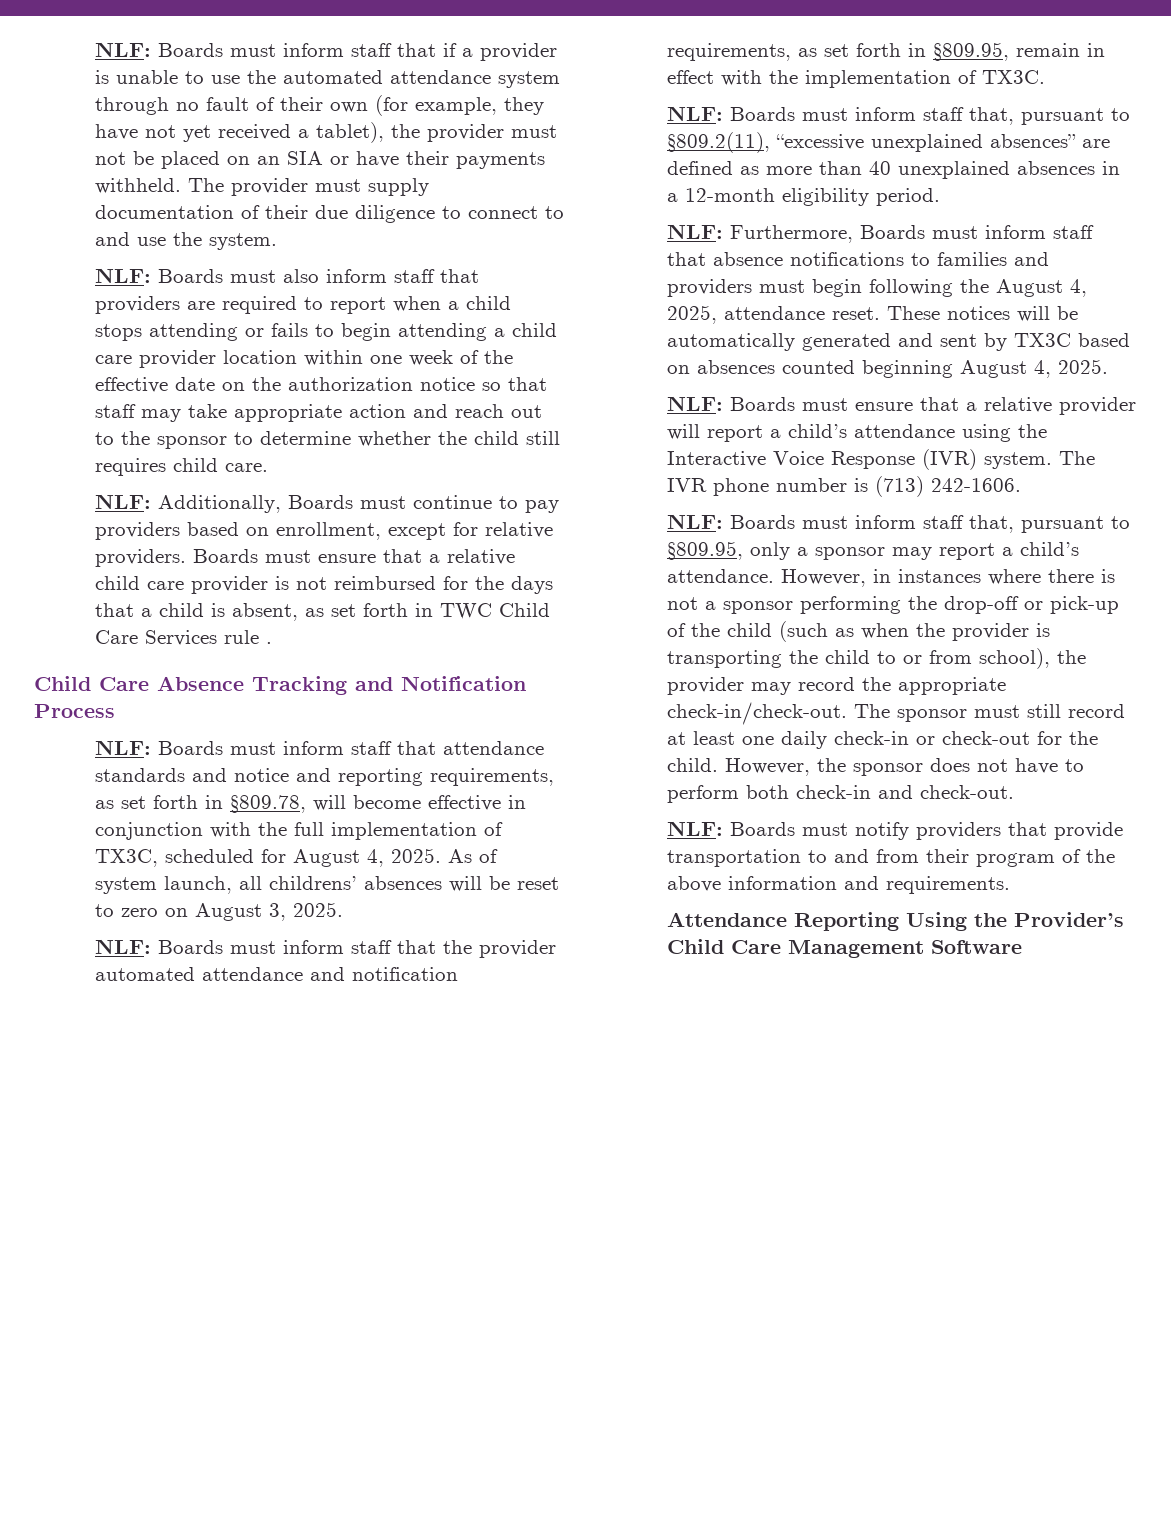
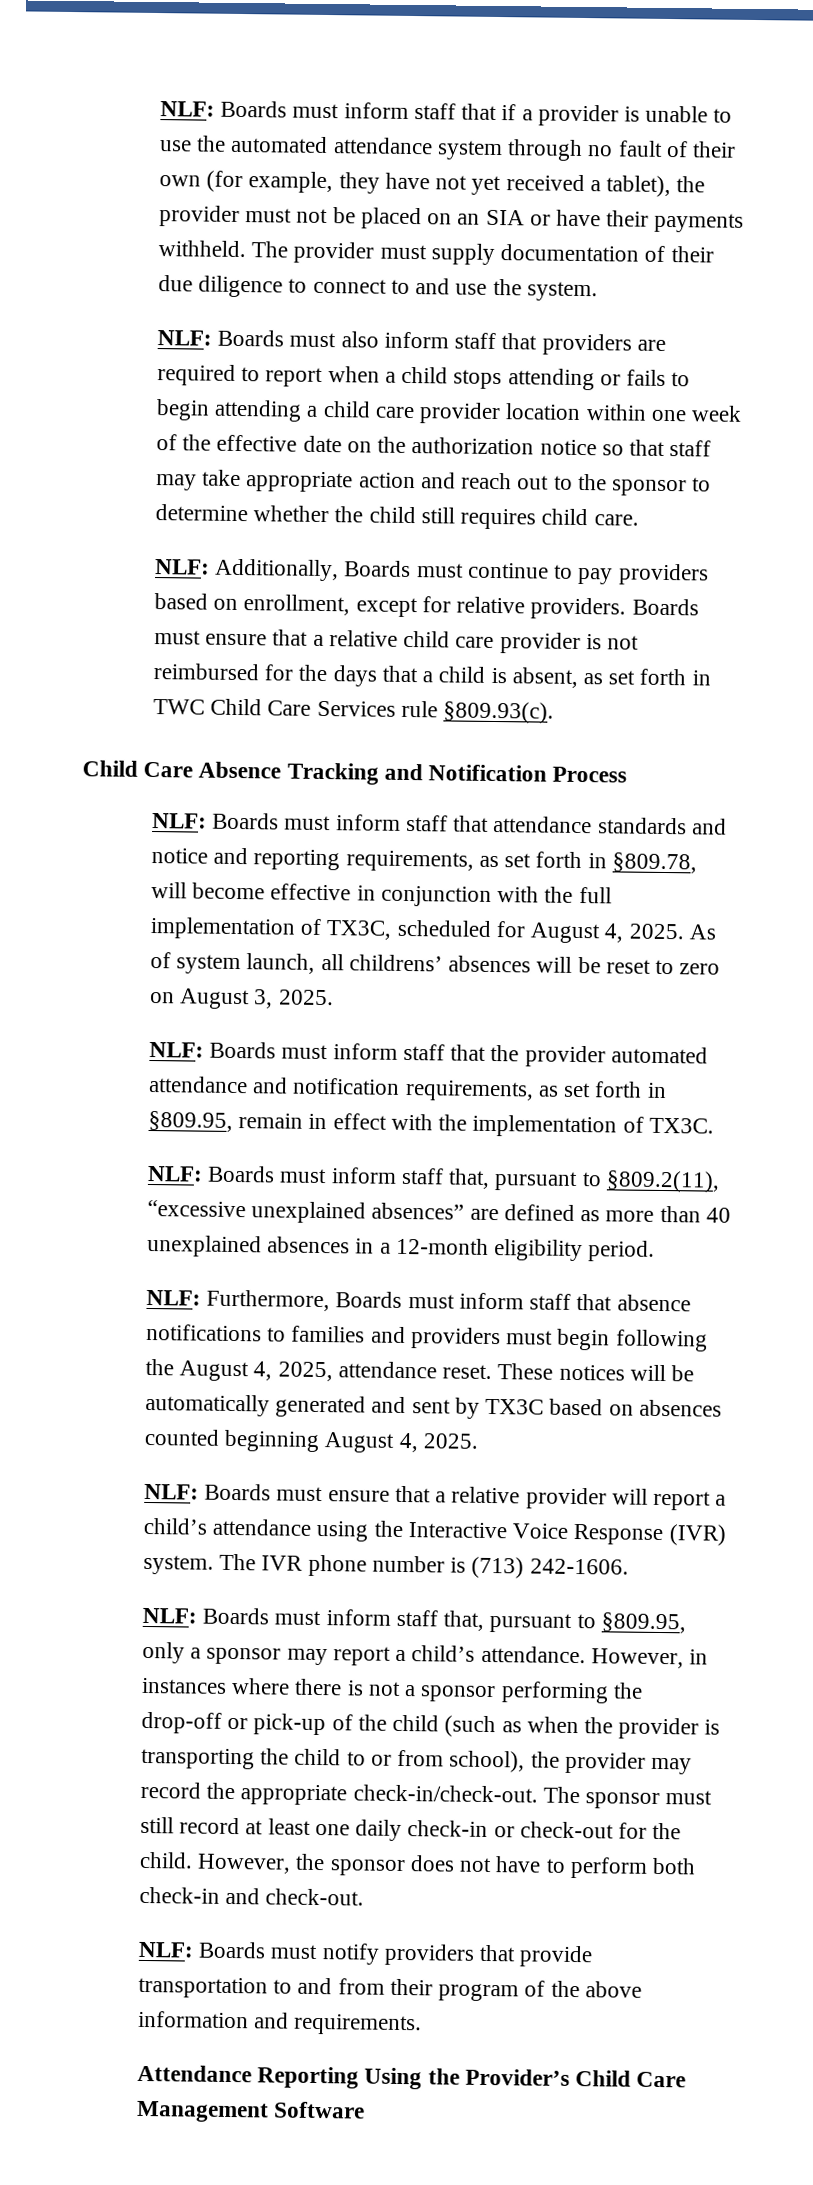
[266,642,273,644] . -> [443,701,555,724] §809.93(c).

